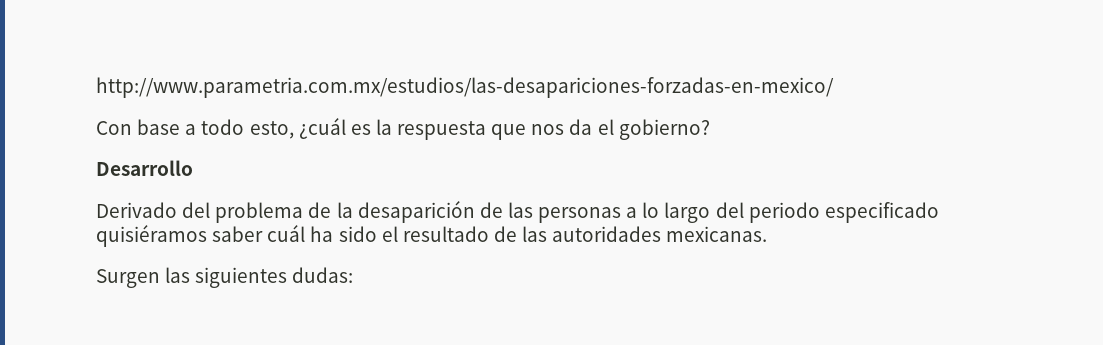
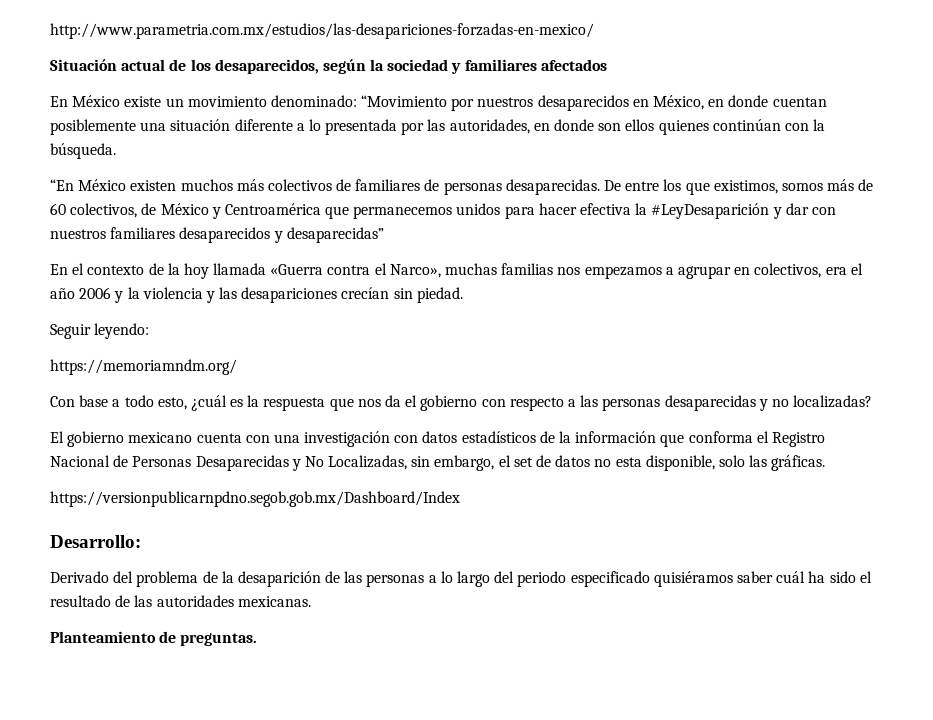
(834, 87) none -> [50,59,607,74] [50,95,827,111] [50,119,826,135] [50,143,116,159] [50,179,874,195] [50,203,836,219] [50,227,384,243] [50,263,863,279] [50,287,463,303] [50,323,150,339] [50,359,237,375] // Situación actual de los desaparecidos, según la sociedad y familiares afectados // En México existe un movimiento denominado: “Movimiento por nuestros desaparecidos en México, en donde cuentan posiblemente una situación diferente a lo presentada por las autoridades, en donde son ellos quienes continúan con la búsqueda. // “En México existen muchos más colectivos de familiares de personas desaparecidas. De entre los que existimos, somos más de 60 colectivos, de México y Centroamérica que permanecemos unidos para hacer efectiva la #LeyDesaparición y dar con nuestros familiares desaparecidos y desaparecidas” // En el contexto de la hoy llamada «Guerra contra el Narco», muchas familias nos empezamos a agrupar en colectivos, era el año 2006 y la violencia y las desapariciones crecían sin piedad. // Seguir leyendo: // https://memoriamndm.org/
[618,119,710,140] [96,160,193,176] gobierno? // Desarrollo -> [420,395,873,411] [50,431,825,447] [50,455,826,471] [50,491,460,507] [50,535,141,548] gobierno con respecto a las personas desaparecidas y no localizadas? // El gobierno mexicano cuenta con una investigación con datos estadísticos de la información que conforma el Registro Nacional de Personas Desaparecidas y No Localizadas, sin embargo, el set de datos no esta disponible, solo las gráficas. // https://versionpublicarnpdno.segob.gob.mx/Dashboard/Index // Desarrollo:
[96,267,354,288] Surgen las siguientes dudas: -> [50,631,258,646] Planteamiento de preguntas.

